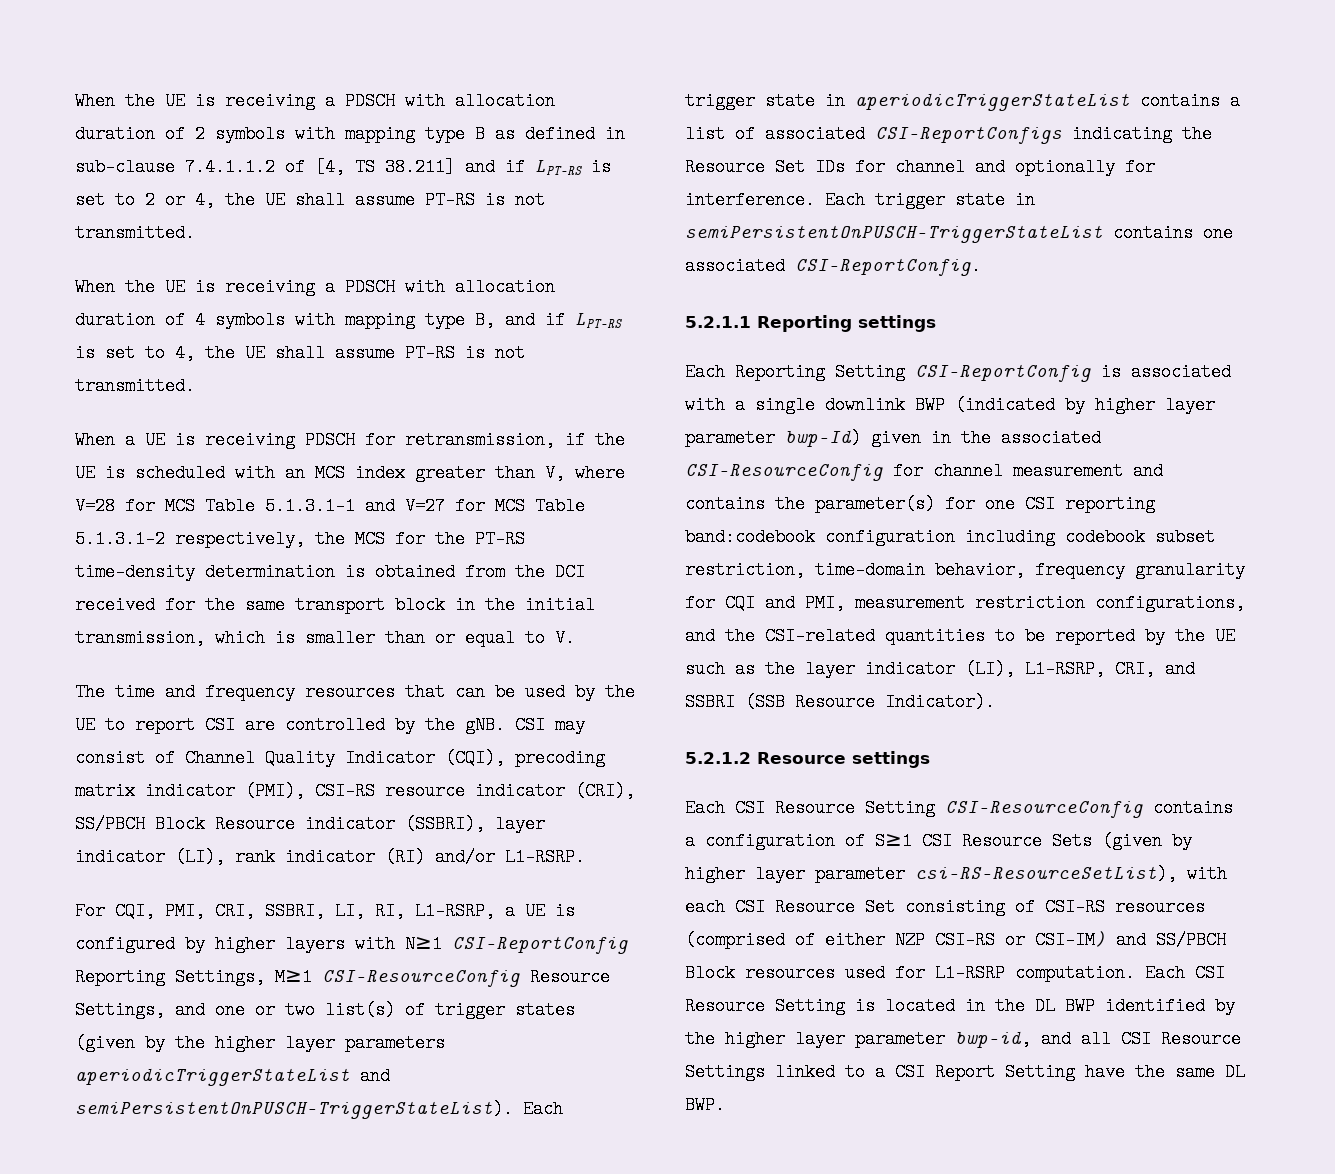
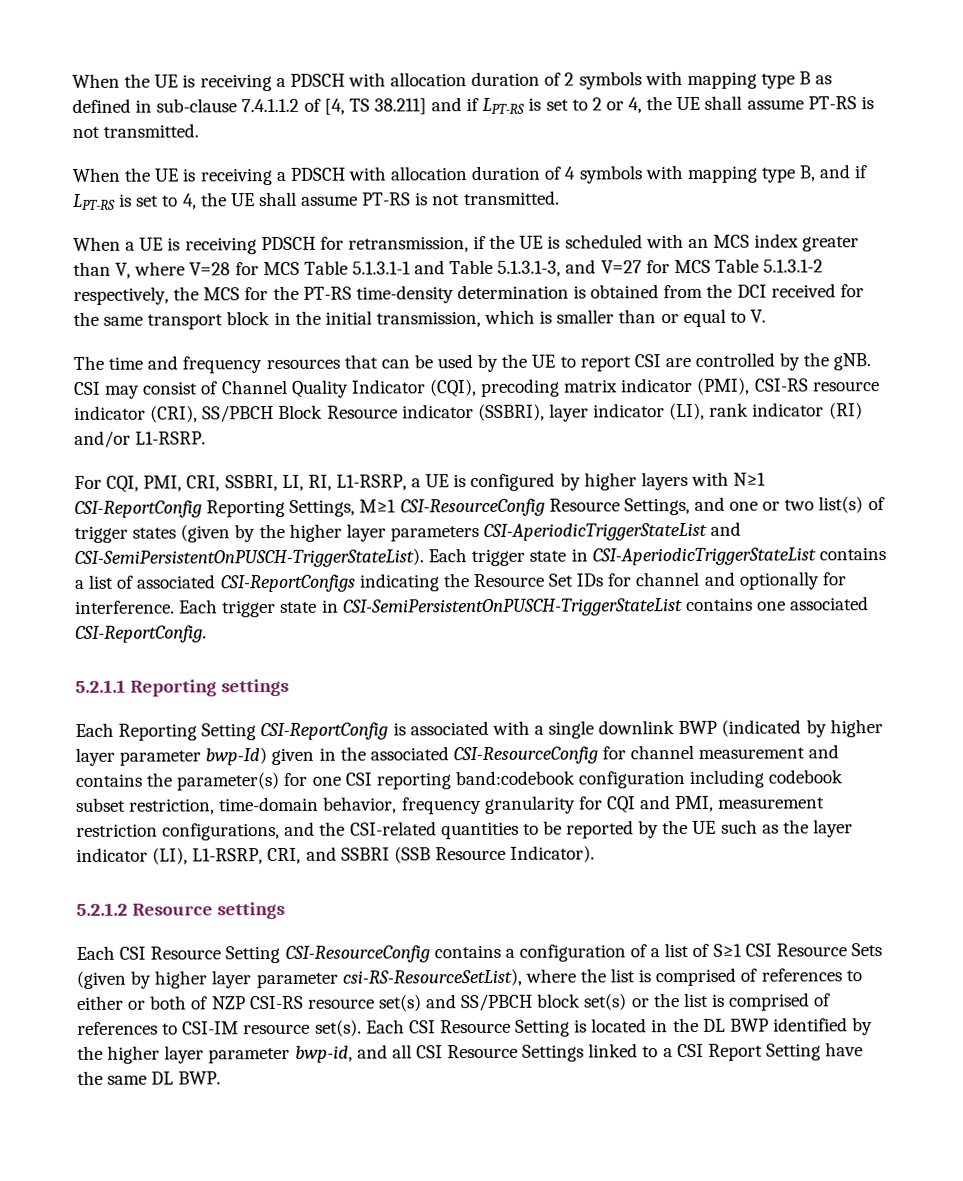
(395, 506) none -> [449,259,597,277] Table 5.1.3.1-3, and
[75,1067,390,1086] [75,1100,563,1119] [685,92,1130,111] aperiodicTriggerStateList and semiPersistentOnPUSCH-TriggerStateList). Each trigger state in aperiodicTriggerStateList -> [483,521,742,541] [74,547,816,568] CSI-AperiodicTriggerStateList and CSI-SemiPersistentOnPUSCH-TriggerStateList). Each trigger state in CSI-AperiodicTriggerStateList
[685,224,1103,243] semiPersistentOnPUSCH-TriggerStateList -> [342,598,683,617] CSI-SemiPersistentOnPUSCH-TriggerStateList
(865, 841) none -> [650,942,710,958] a list of
[1187,865,1227,883] [685,898,1205,916] [685,931,1226,949] [685,964,1135,982] with each CSI Resource Set consisting of CSI-RS resources (comprised of either NZP CSI-RS or CSI-IM) and SS/PBCH Block resources used for L1-RSRP computation. -> [524,967,862,987] [76,992,832,1012] [77,1019,362,1037] where the list is comprised of references to either or both of NZP CSI-RS resource set(s) and SS/PBCH block set(s) or the list is comprised of references to CSI-IM resource set(s).

